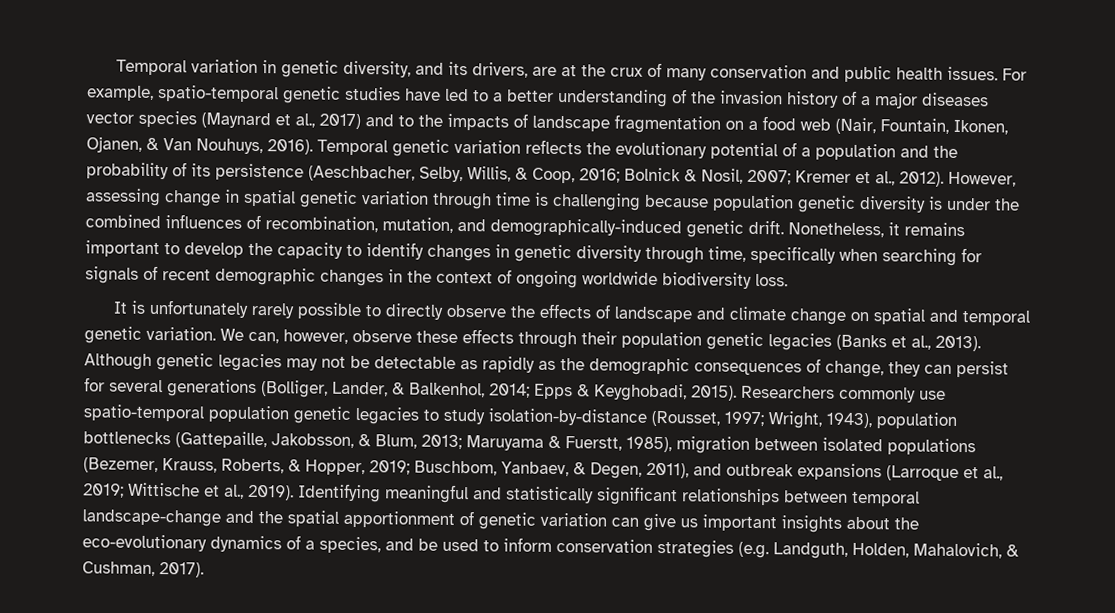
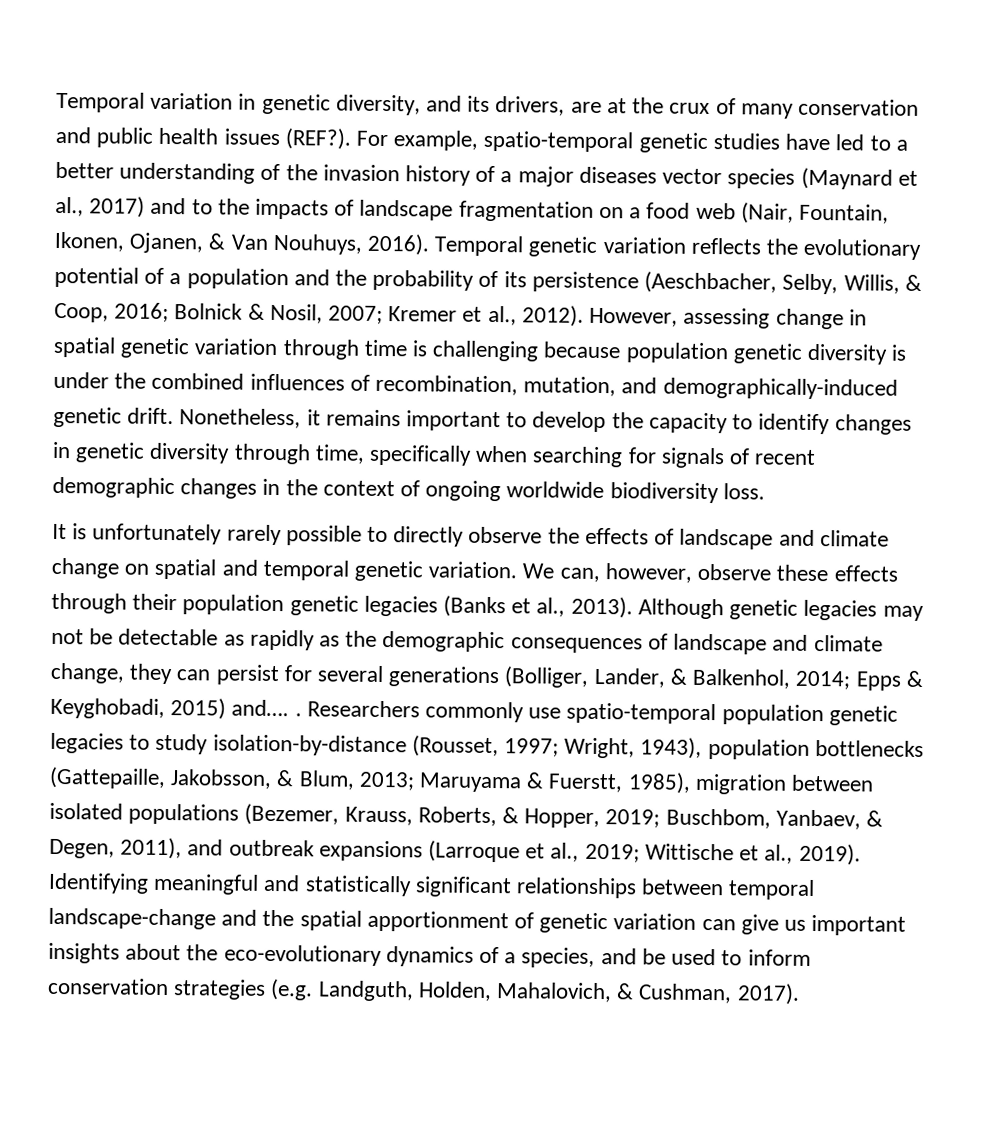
[946,66,998,81] issues. -> [223,128,351,150] issues (REF?).
(821, 365) none -> [673,633,883,655] landscape and climate
[691,385,737,401] 2015). -> [170,698,302,720] 2015) and…. .

